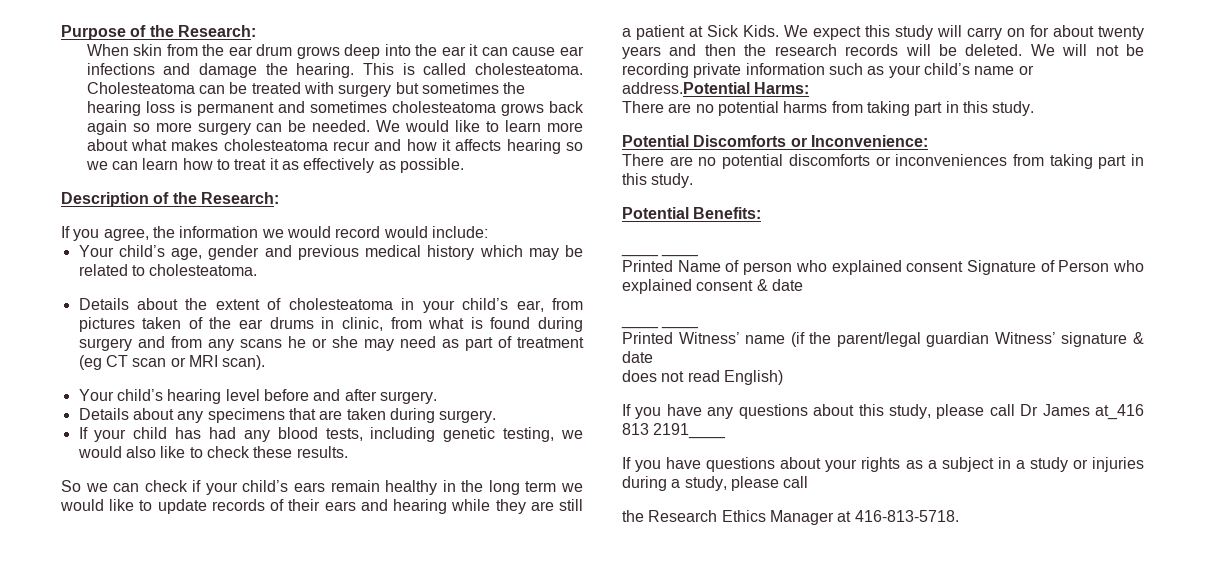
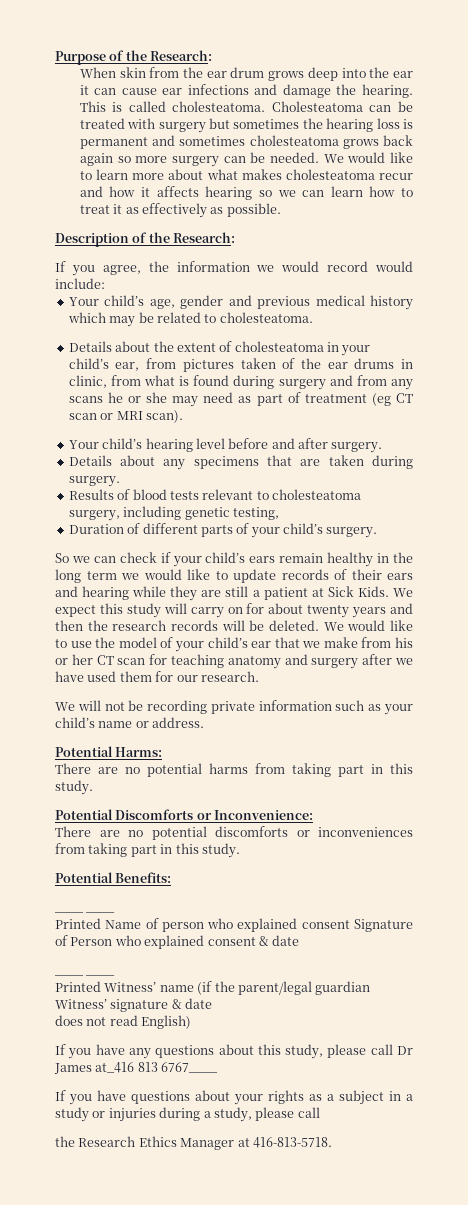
[78,427,584,442] [77,446,348,458] If your child has had any blood tests, including genetic testing, we would also like to check these results. -> [68,489,361,500] [68,506,279,521] [68,523,378,538] Results of blood tests relevant to cholesteatoma surgery, including genetic testing, // Duration of different parts of your child’s surgery.
(1055, 50) none -> [347,620,414,631] [55,637,413,652] [55,654,414,669] [55,671,259,682] [55,702,75,711] would like to use the model of your child’s ear that we make from his or her CT scan for teaching anatomy and surgery after we have used them for our research. // We
[622,82,750,94] address.Potential -> [152,717,205,728] [55,746,113,757] address. // Potential
[653,423,727,439] 2191____ -> [161,1062,219,1073] 6767____

